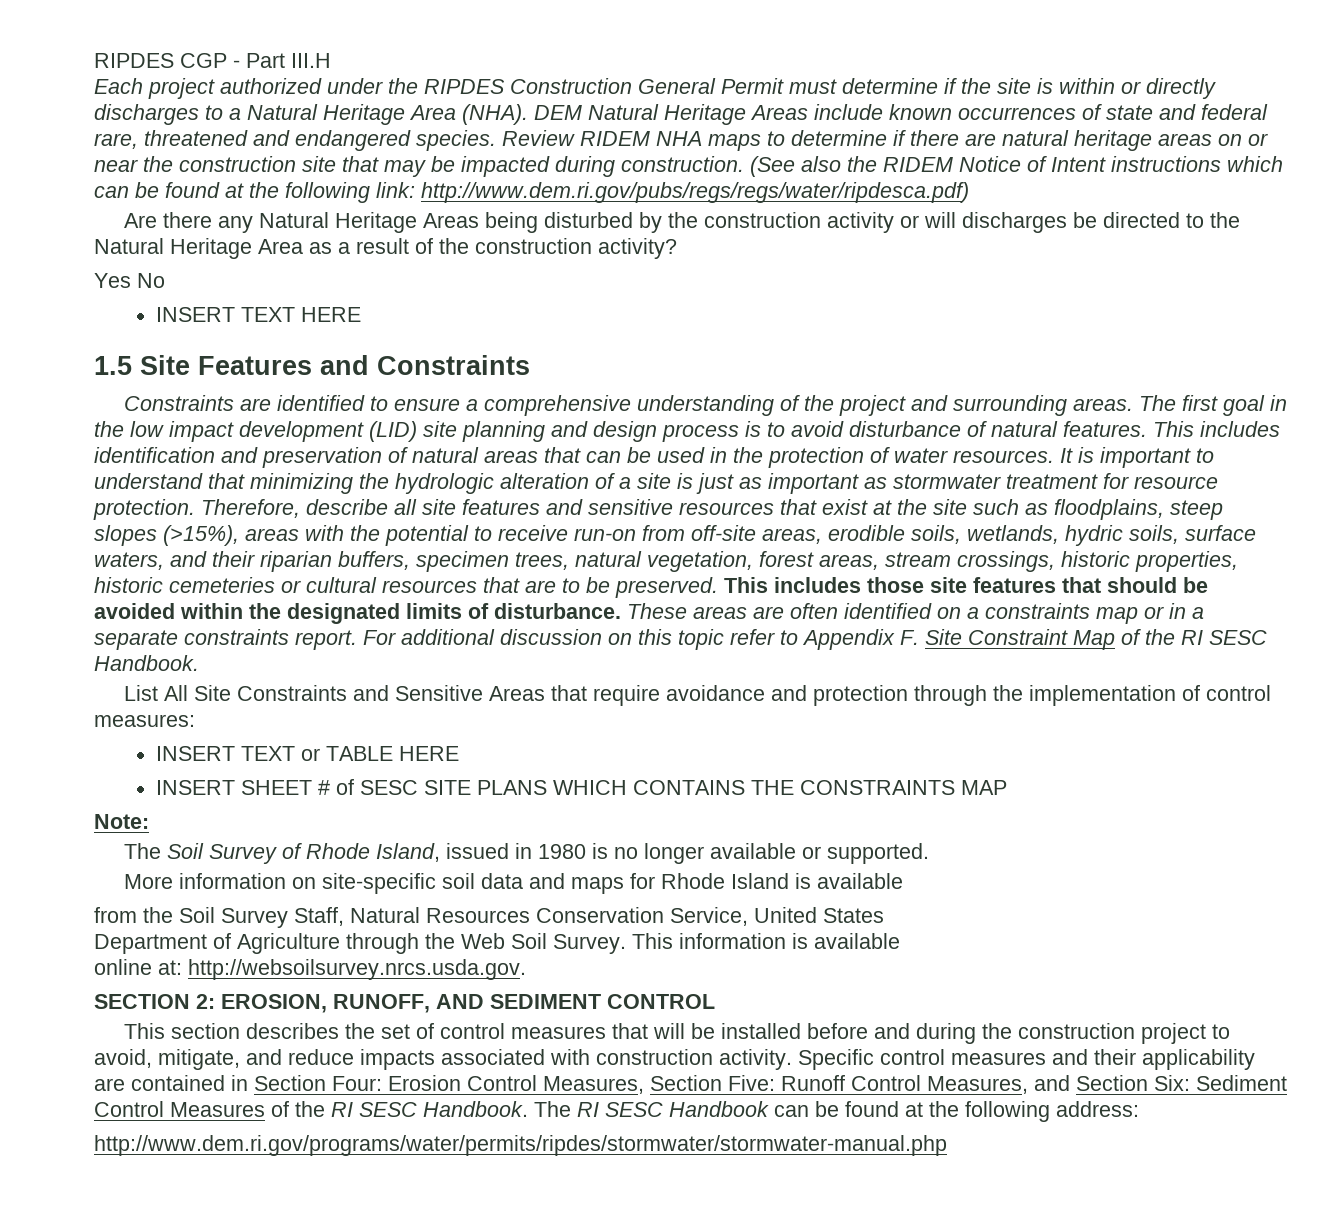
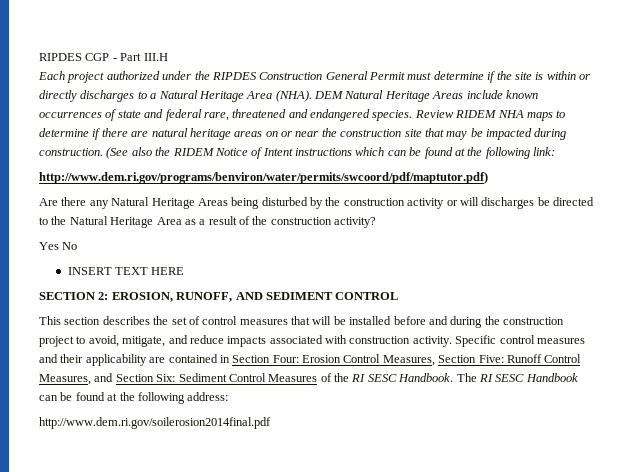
[421,182,969,203] http://www.dem.ri.gov/pubs/regs/regs/water/ripdesca.pdf) -> [39,172,488,184] // http://www.dem.ri.gov/programs/benviron/water/permits/swcoord/pdf/maptutor.pdf)
[94,355,530,375] [124,395,1288,416] [94,421,1280,442] [94,447,1214,468] [94,473,1218,494] [93,499,1223,520] [94,525,1256,546] [94,551,1238,572] [94,577,1208,598] [94,603,1204,624] [94,629,1267,650] [94,655,199,671] [124,685,1272,706] [94,714,195,727] [156,746,460,761] [156,779,1008,795] [94,814,149,829] [124,843,930,864] [124,873,904,894] [94,907,884,928] [94,933,900,954] [94,959,526,980] // 1.5 Site Features and Constraints // Constraints are identified to ensure a comprehensive understanding of the project and surrounding areas. The first goal in the low impact development (LID) site planning and design process is to avoid disturbance of natural features. This includes identification and preservation of natural areas that can be used in the protection of water resources. It is important to understand that minimizing the hydrologic alteration of a site is just as important as stormwater treatment for resource protection. Therefore, describe all site features and sensitive resources that exist at the site such as floodplains, steep slopes (>15%), areas with the potential to receive run-on from off-site areas, erodible soils, wetlands, hydric soils, surface waters, and their riparian buffers, specimen trees, natural vegetation, forest areas, stream crossings, historic properties, historic cemeteries or cultural resources that are to be preserved. This includes those site features that should be avoided within the designated limits of disturbance. These areas are often identified on a constraints map or in a separate constraints report. For additional discussion on this topic refer to Appendix F. Site Constraint Map of the RI SESC Handbook. // List All Site Constraints and Sensitive Areas that require avoidance and protection through the implementation of control measures: // INSERT TEXT or TABLE HERE // INSERT SHEET # of SESC SITE PLANS WHICH CONTAINS THE CONSTRAINTS MAP // Note: // The Soil Survey of Rhode Island, issued in 1980 is no longer available or supported. // More information on site-specific soil data and maps for Rhode Island is available // from the Soil Survey Staff, Natural Resources Conservation Service, United States // Department of Agriculture through the Web Soil Survey. This information is available // online at: http://websoilsurvey.nrcs.usda.gov. -> (185, 271) none
[94,1135,947,1156] http://www.dem.ri.gov/programs/water/permits/ripdes/stormwater/stormwater-manual.php -> [39,417,271,429] http://www.dem.ri.gov/soilerosion2014final.pdf

